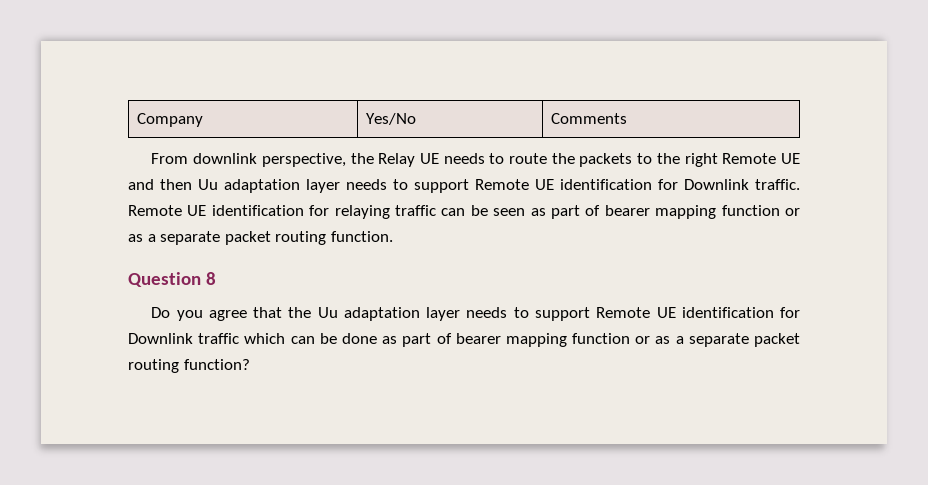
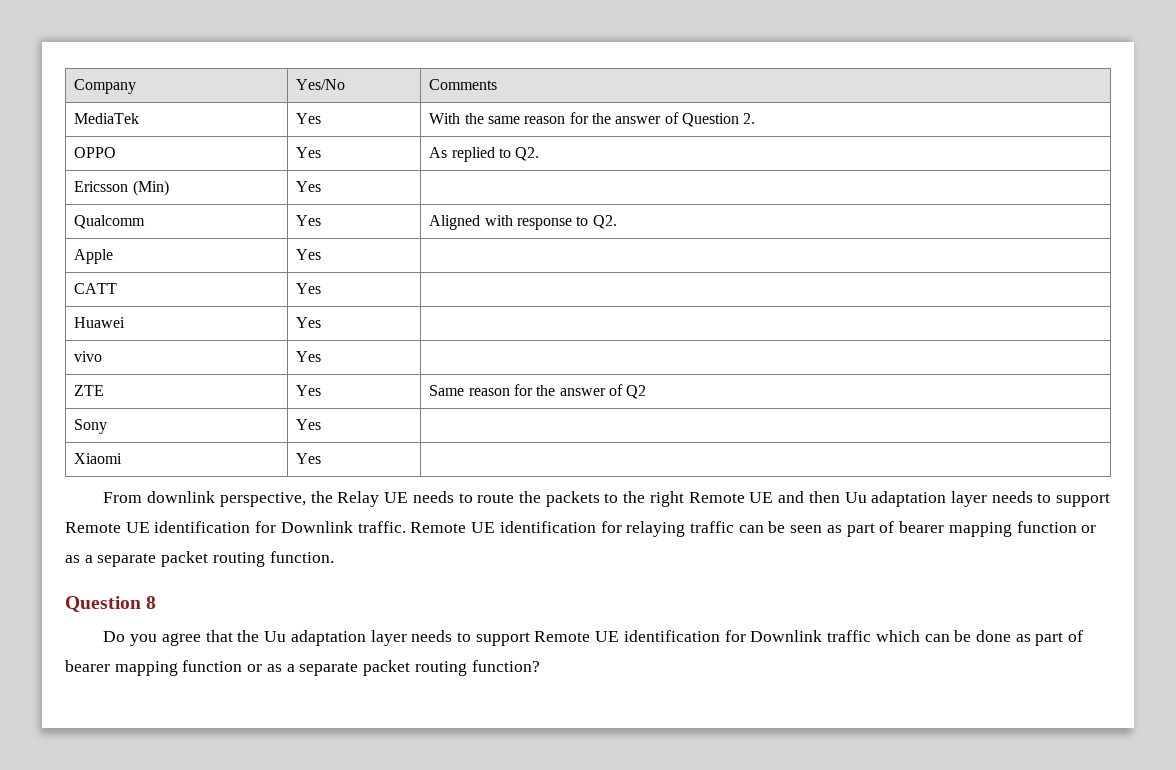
(627, 118) none -> [74,113,140,124] [296,113,322,124] [429,112,756,127] [74,147,117,158] [296,147,322,158] [429,147,540,162] [74,180,169,196] [296,181,322,192] [74,215,146,229] [296,215,322,226] [429,215,617,230] [74,249,114,264] [296,249,322,260] [74,283,118,294] [296,283,322,294] [74,317,126,328] [296,317,322,328] [74,351,103,362] [296,351,322,362] [74,385,105,396] [296,385,322,396] [429,384,647,399] [74,419,108,434] [296,419,322,430] [74,453,123,464] [296,453,322,464] // MediaTek | Yes | With the same reason for the answer of Question 2. // OPPO | Yes | As replied to Q2. // Ericsson (Min) | Yes | // Qualcomm | Yes | Aligned with response to Q2. // Apple | Yes | // CATT | Yes | // Huawei | Yes | // vivo | Yes | // ZTE | Yes | Same reason for the answer of Q2 // Sony | Yes | // Xiaomi | Yes |

